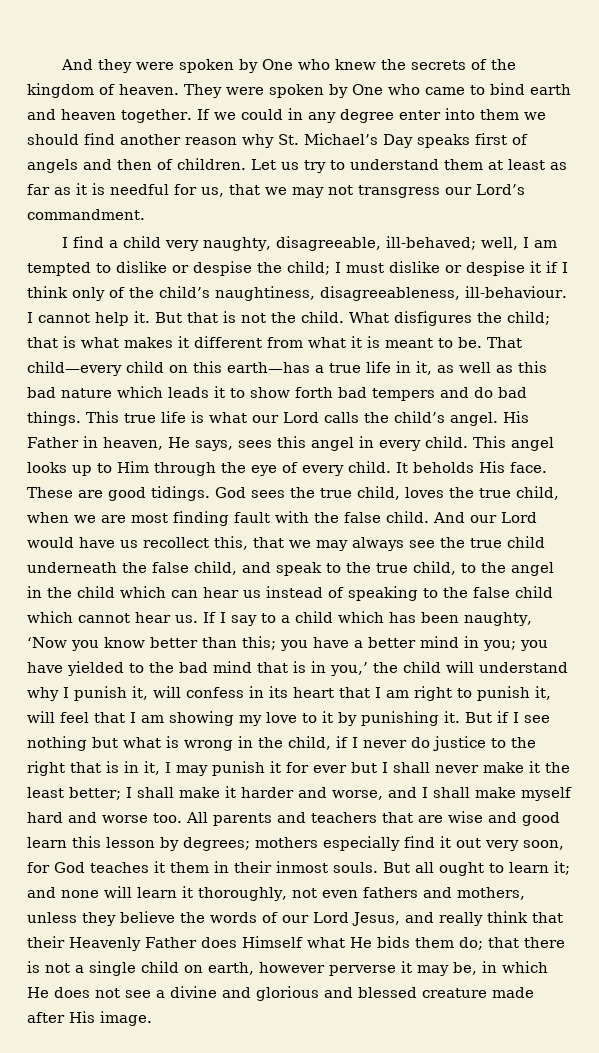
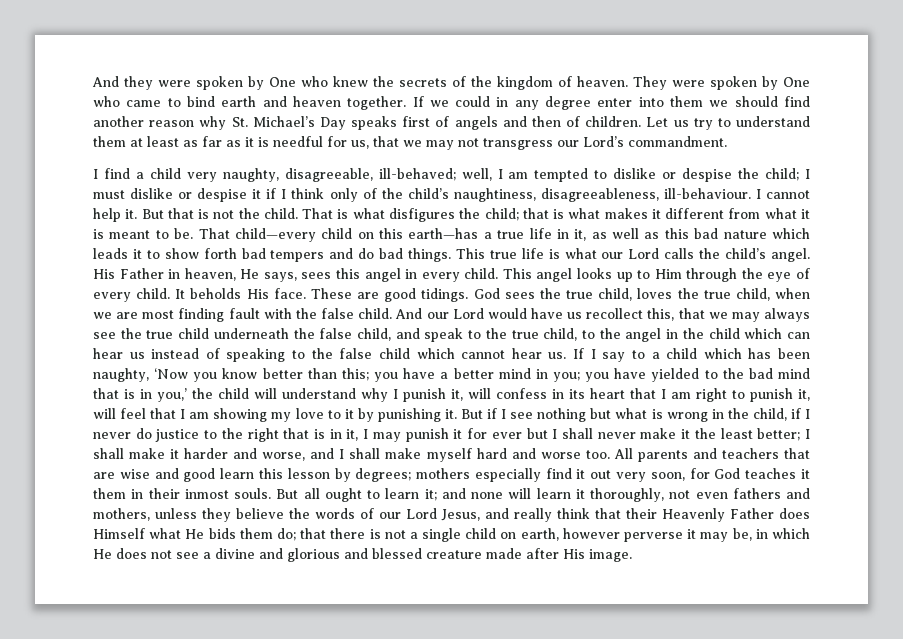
[349,312,389,323] What -> [302,208,385,219] That is what

